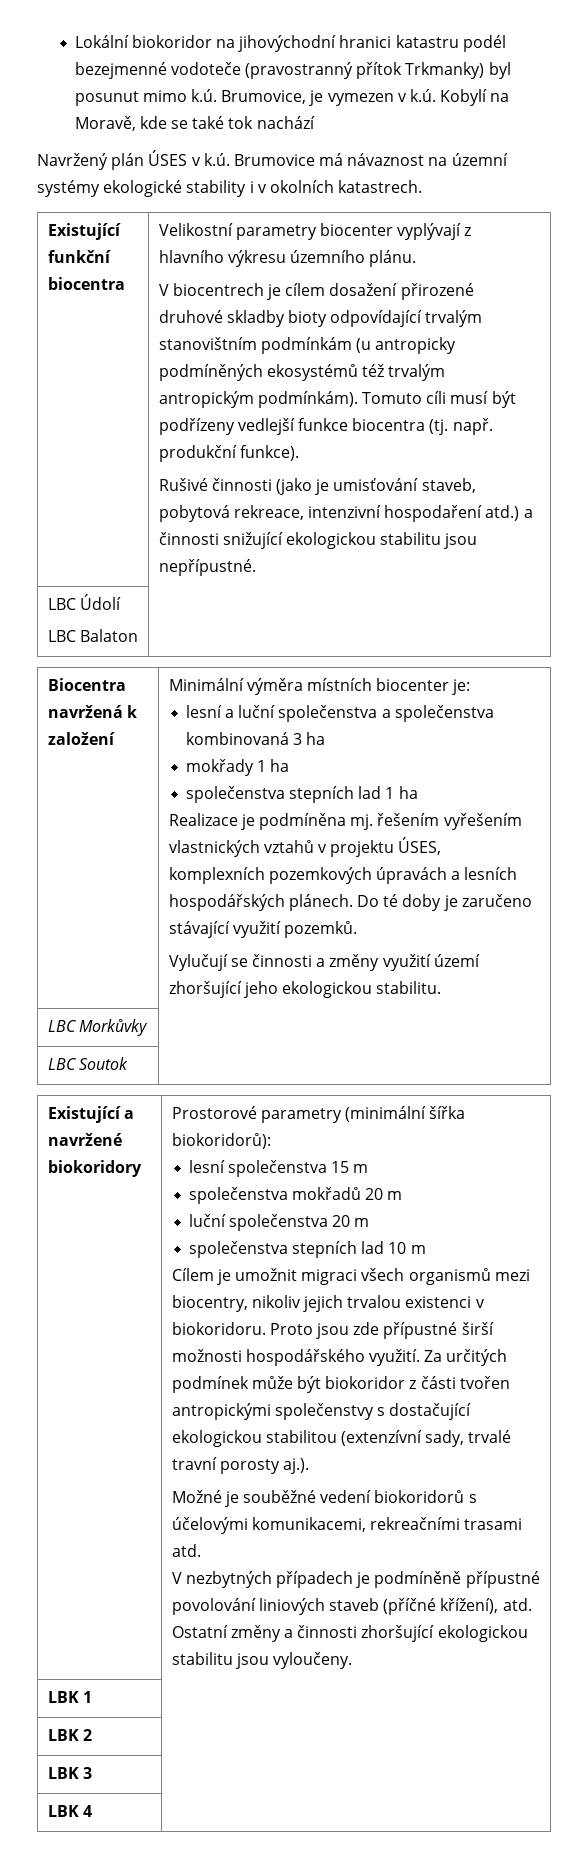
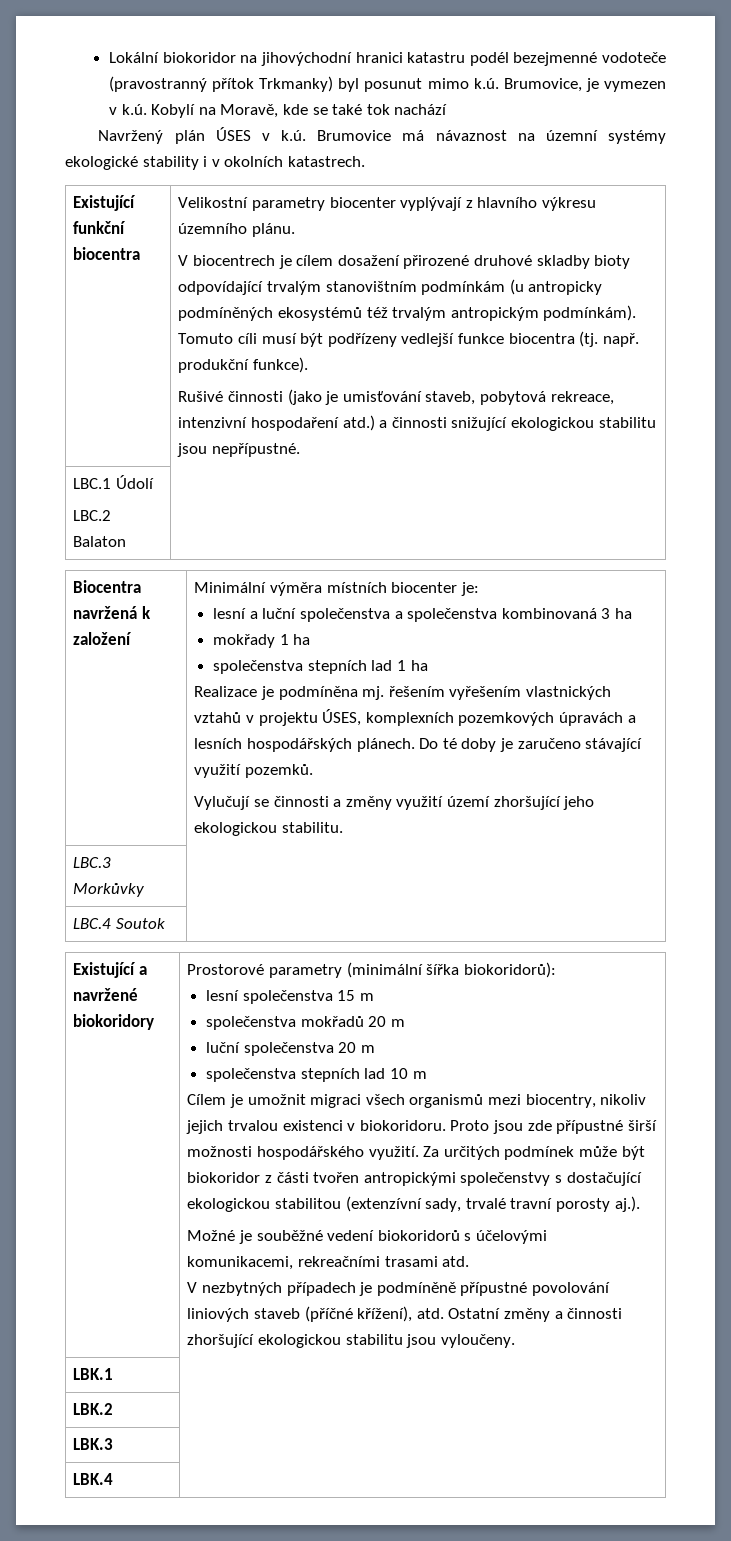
[47,598,76,610] LBC -> [73,478,112,489] LBC.1
[47,630,76,642] LBC -> [73,510,112,521] LBC.2
[47,1020,77,1032] LBC -> [73,857,112,868] LBC.3
[47,1058,77,1070] LBC -> [73,918,112,929] LBC.4
[47,1691,92,1703] [47,1729,92,1741] [47,1767,92,1779] [47,1805,92,1817] LBK 1 | // LBK 2 | // LBK 3 | // LBK 4 -> [73,1368,114,1380] [73,1403,114,1415] [73,1438,114,1450] [73,1473,114,1485] LBK.1 | // LBK.2 | // LBK.3 | // LBK.4

